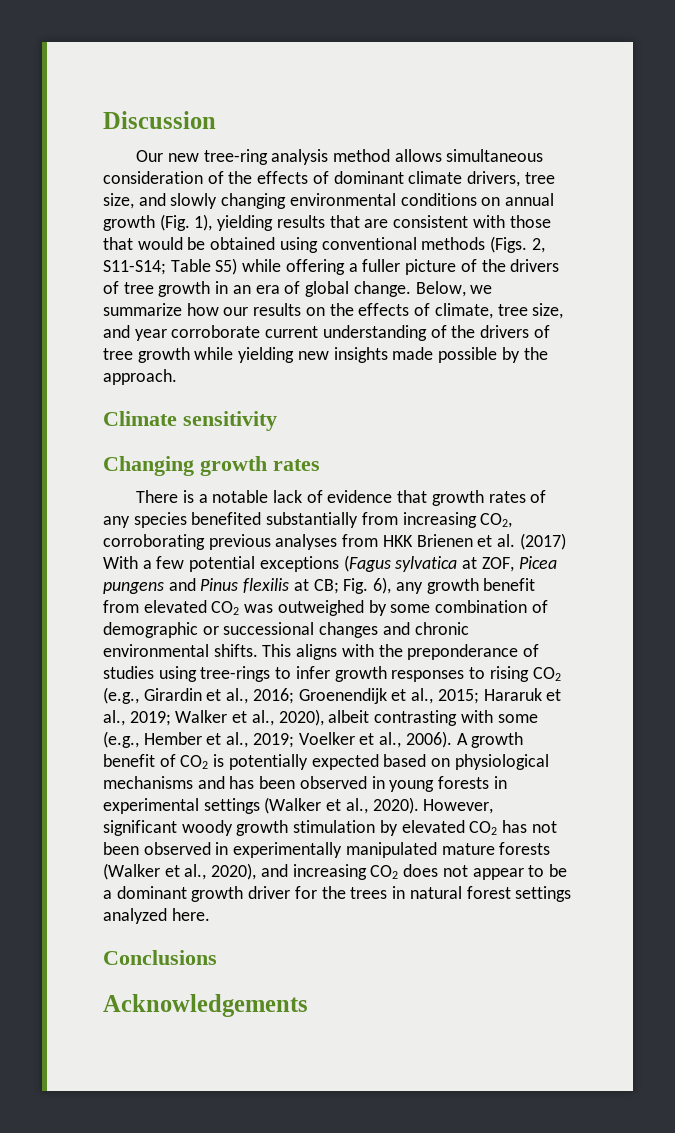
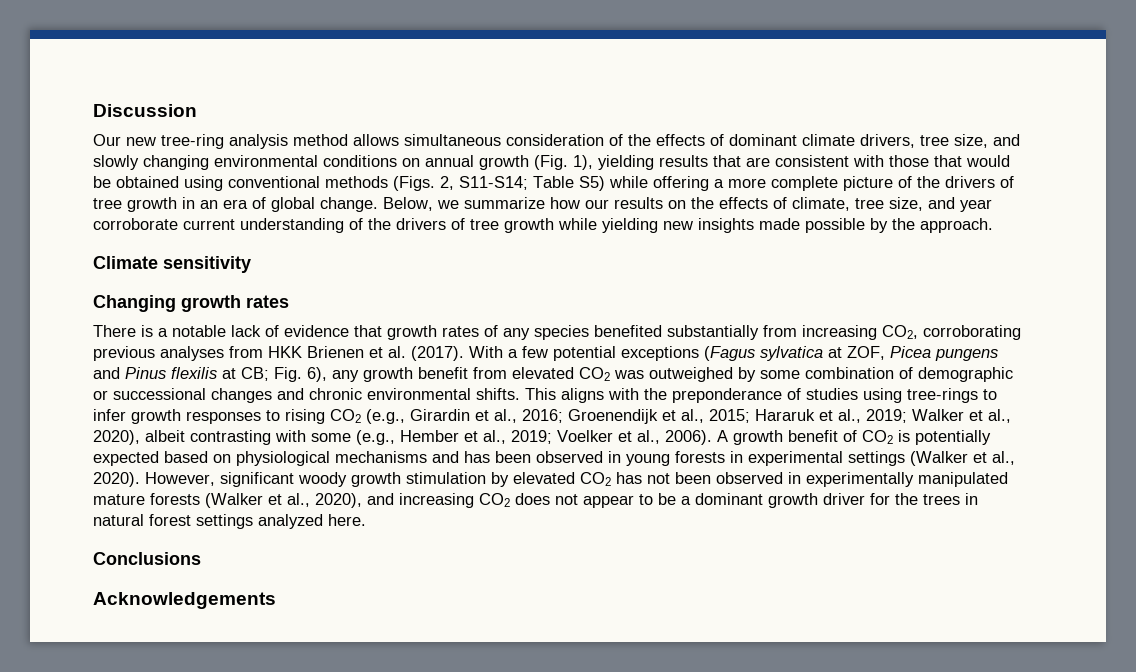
[362,259,401,272] fuller -> [728,176,838,191] more complete
[519,533,566,550] (2017) -> [411,346,464,361] (2017).

